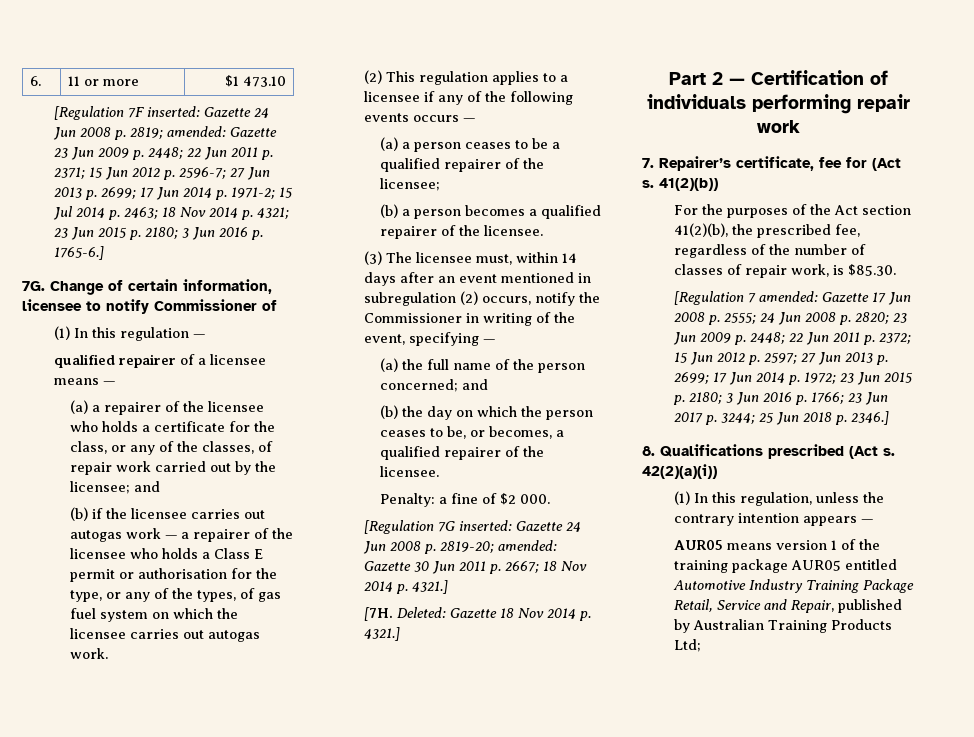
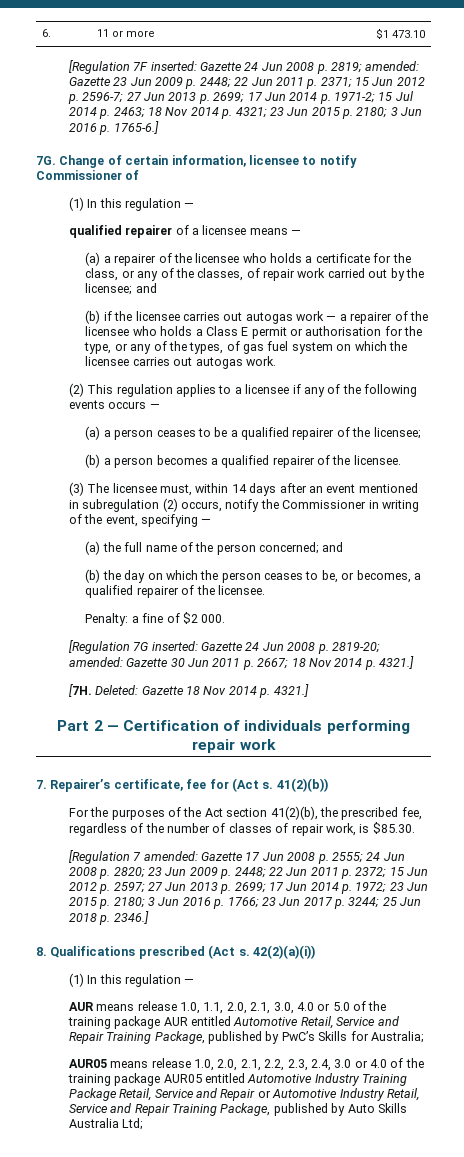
[740,492,885,506] [674,513,874,526] [674,540,838,550] regulation, unless the contrary intention appears — // AUR05 means version 1 -> [125,974,195,987] [68,1001,387,1014] [67,1016,399,1029] [68,1031,424,1044] [68,1058,388,1071] regulation — // AUR means release 1.0, 1.1, 2.0, 2.1, 3.0, 4.0 or 5.0 of the training package AUR entitled Automotive Retail, Service and Repair Training Package, published by PwC’s Skills for Australia; // AUR05 means release 1.0, 2.0, 2.1, 2.2, 2.3, 2.4, 3.0 or 4.0
[791,599,903,613] [674,619,893,633] Repair, published by Australian Training Products -> [220,1088,419,1101] [68,1103,407,1116] [68,1118,119,1128] Repair or Automotive Industry Retail, Service and Repair Training Package, published by Auto Skills Australia

